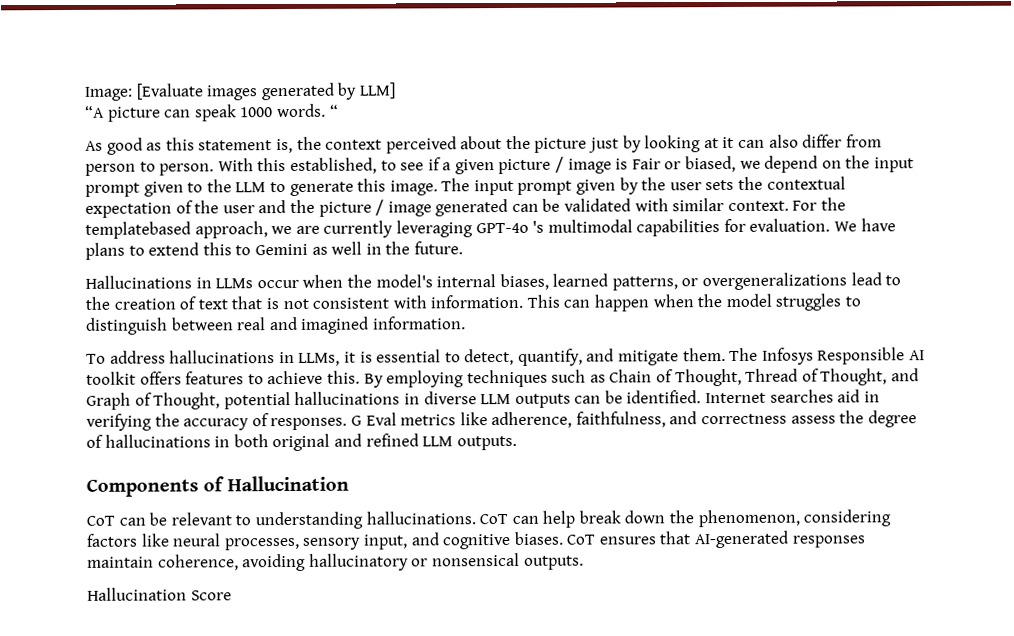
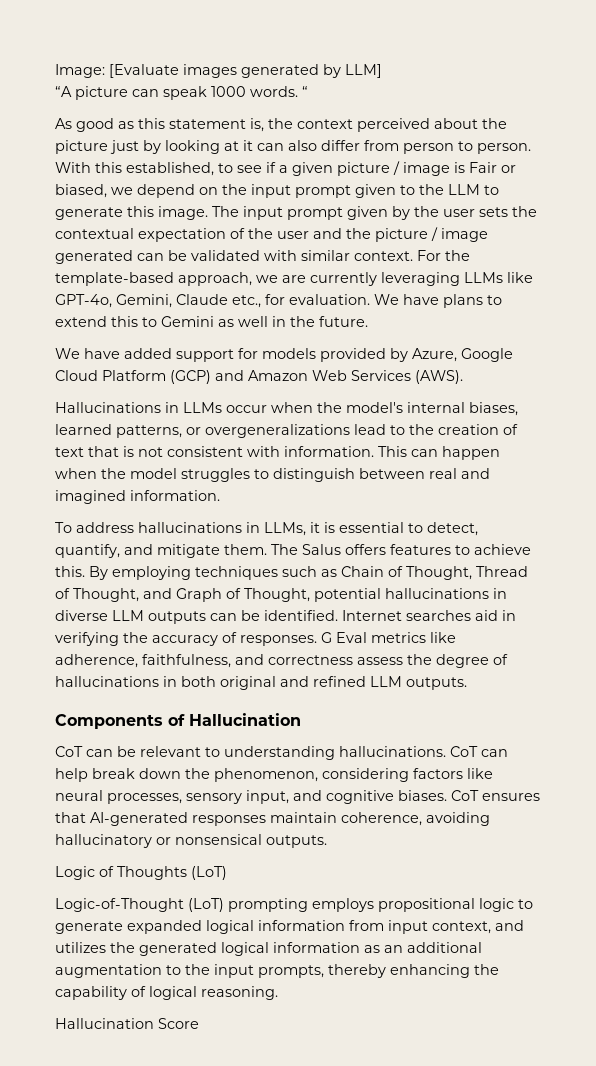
[85,221,191,239] templatebased -> [55,272,174,286] template-based
[475,219,721,237] GPT-4o 's multimodal capabilities -> [464,272,533,283] [55,294,261,308] LLMs like GPT-4o, Gemini, Claude etc.,
(463, 248) none -> [55,348,513,362] [55,370,463,384] // We have added support for models provided by Azure, Google Cloud Platform (GCP) and Amazon Web Services (AWS).
[761,347,926,365] [86,371,136,385] Infosys Responsible AI toolkit -> [302,544,341,555] Salus
(584, 562) none -> [55,866,227,880] [55,898,533,912] [55,920,524,934] [55,942,482,956] [55,964,499,978] [55,986,278,1000] // Logic of Thoughts (LoT) // Logic-of-Thought (LoT) prompting employs propositional logic to generate expanded logical information from input context, and utilizes the generated logical information as an additional augmentation to the input prompts, thereby enhancing the capability of logical reasoning.

